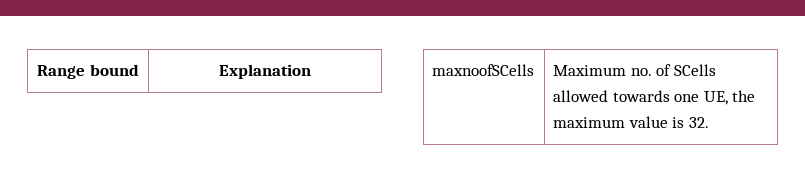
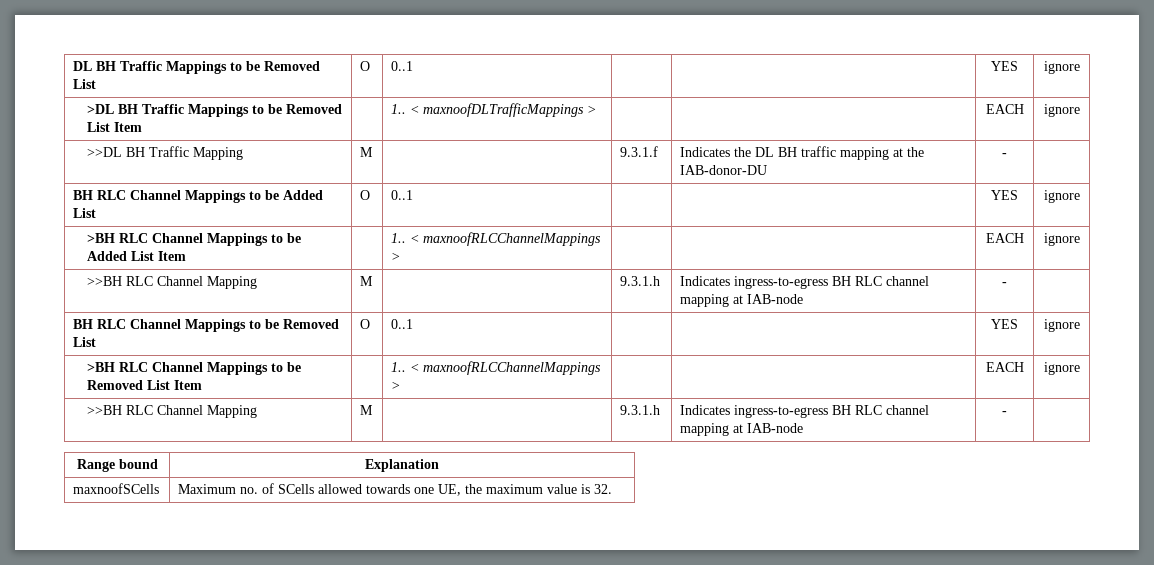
(37, 72) none -> [73,61,321,74] [73,79,97,89] [360,61,371,71] [391,61,414,71] [991,61,1018,71] [1043,61,1080,74] [87,104,343,117] [87,122,143,132] [391,103,597,117] [985,104,1024,114] [1043,104,1080,117] [87,146,244,160] [360,147,374,157] [620,146,659,157] [680,146,925,160] [680,165,768,175] [1002,153,1007,157] [73,190,324,203] [73,208,97,218] [360,190,371,200] [391,190,414,200] [991,190,1018,200] [1043,190,1080,203] [87,233,302,246] [87,251,187,261] [391,232,602,246] [391,252,401,261] [985,233,1024,243] [1043,233,1080,246] [87,276,258,289] [360,276,374,286] [620,276,661,286] [680,276,930,289] [680,294,804,307] [1002,282,1007,286] [73,319,340,332] [73,337,97,347] [360,319,371,329] [391,319,414,329] [991,319,1018,329] [1043,319,1080,332] [87,362,302,375] [87,380,203,390] [391,361,602,375] [391,381,401,390] [985,362,1024,372] [1043,362,1080,375] [87,405,258,418] [360,405,374,415] [620,405,661,415] [680,405,930,418] [680,423,804,436] [1002,411,1007,415] DL BH Traffic Mappings to be Removed List | O | 0..1 | | | YES | ignore // >DL BH Traffic Mappings to be Removed List Item | | 1.. < maxnoofDLTrafficMappings > | | | EACH | ignore // >>DL BH Traffic Mapping | M | | 9.3.1.f | Indicates the DL BH traffic mapping at the IAB-donor-DU | - | // BH RLC Channel Mappings to be Added List | O | 0..1 | | | YES | ignore // >BH RLC Channel Mappings to be Added List Item | | 1.. < maxnoofRLCChannelMappings > | | | EACH | ignore // >>BH RLC Channel Mapping | M | | 9.3.1.h | Indicates ingress-to-egress BH RLC channel mapping at IAB-node | - | // BH RLC Channel Mappings to be Removed List | O | 0..1 | | | YES | ignore // >BH RLC Channel Mappings to be Removed List Item | | 1.. < maxnoofRLCChannelMappings > | | | EACH | ignore // >>BH RLC Channel Mapping | M | | 9.3.1.h | Indicates ingress-to-egress BH RLC channel mapping at IAB-node | - | //

